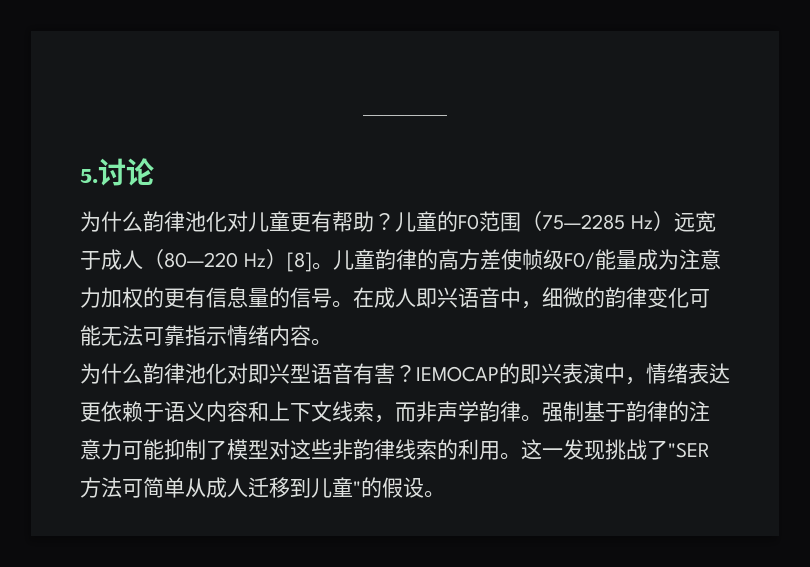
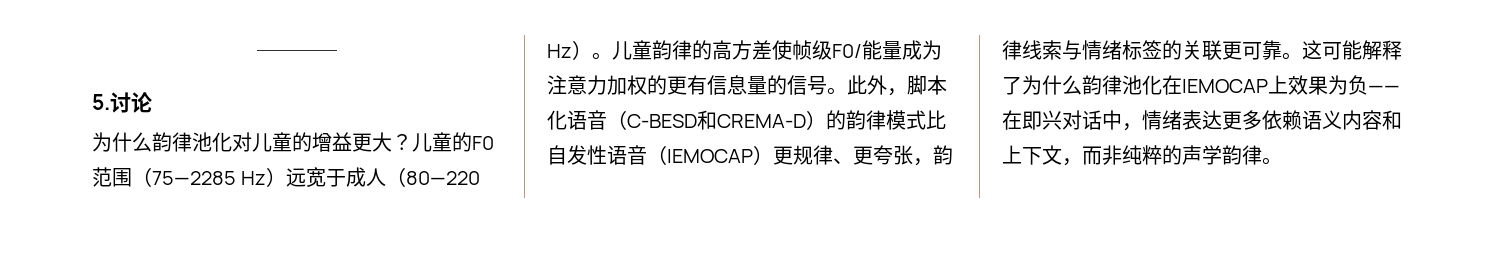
[290,211,374,232] 更有帮助 -> [292,132,392,152] 的增益更大
[286,252,312,272] [8] -> (592, 50) none
[353,287,710,309] [80,325,332,346] [80,363,604,384] 在成人即兴语音中，细微的韵律变化可能无法可靠指示情绪内容。 // 为什么韵律池化对即兴型语音有害？IEMOCAP的即兴表演 -> [847,75,947,96] [547,110,946,130] [547,145,953,166] [1002,40,1402,61] [1002,75,1400,95] [1002,110,1102,130] 此外，脚本化语音（C-BESD和CREMA-D）的韵律模式比自发性语音（IEMOCAP）更规律、更夸张，韵律线索与情绪标签的关联更可靠。这可能解释了为什么韵律池化在IEMOCAP上效果为负——在即兴对话
[101,401,164,422] 依赖于 -> [1242,110,1302,130] 多依赖
[332,401,710,423] [80,439,710,460] [80,477,424,498] 线索，而非声学韵律。强制基于韵律的注意力可能抑制了模型对这些非韵律线索的利用。这一发现挑战了"SER方法可简单从成人迁移到儿童"的假设 -> [1062,145,1262,166] ，而非纯粹的声学韵律

